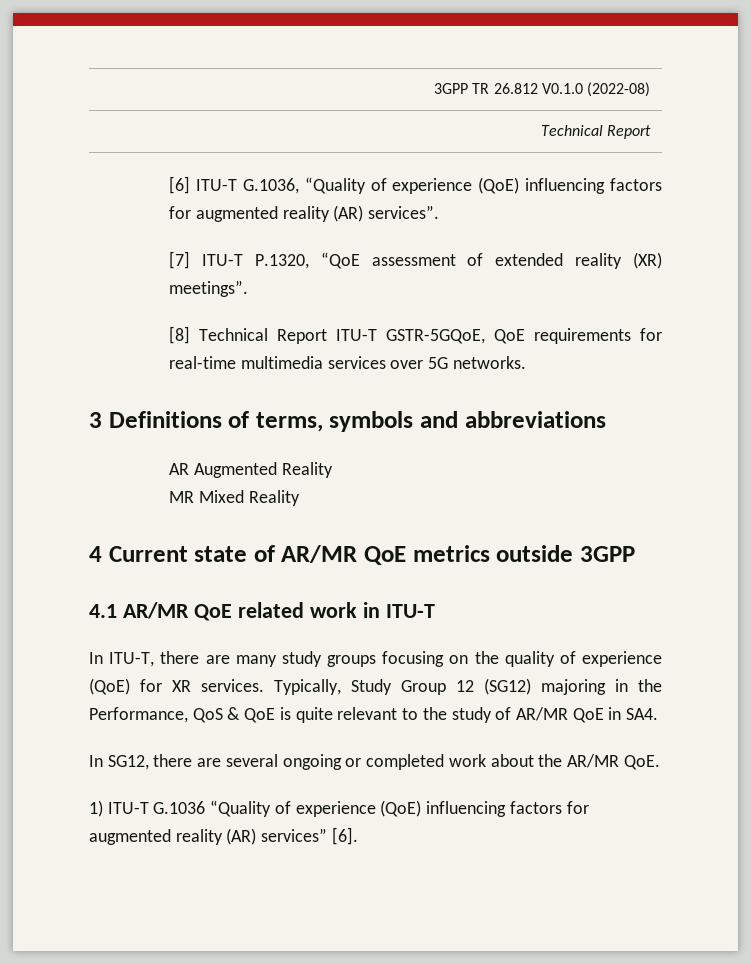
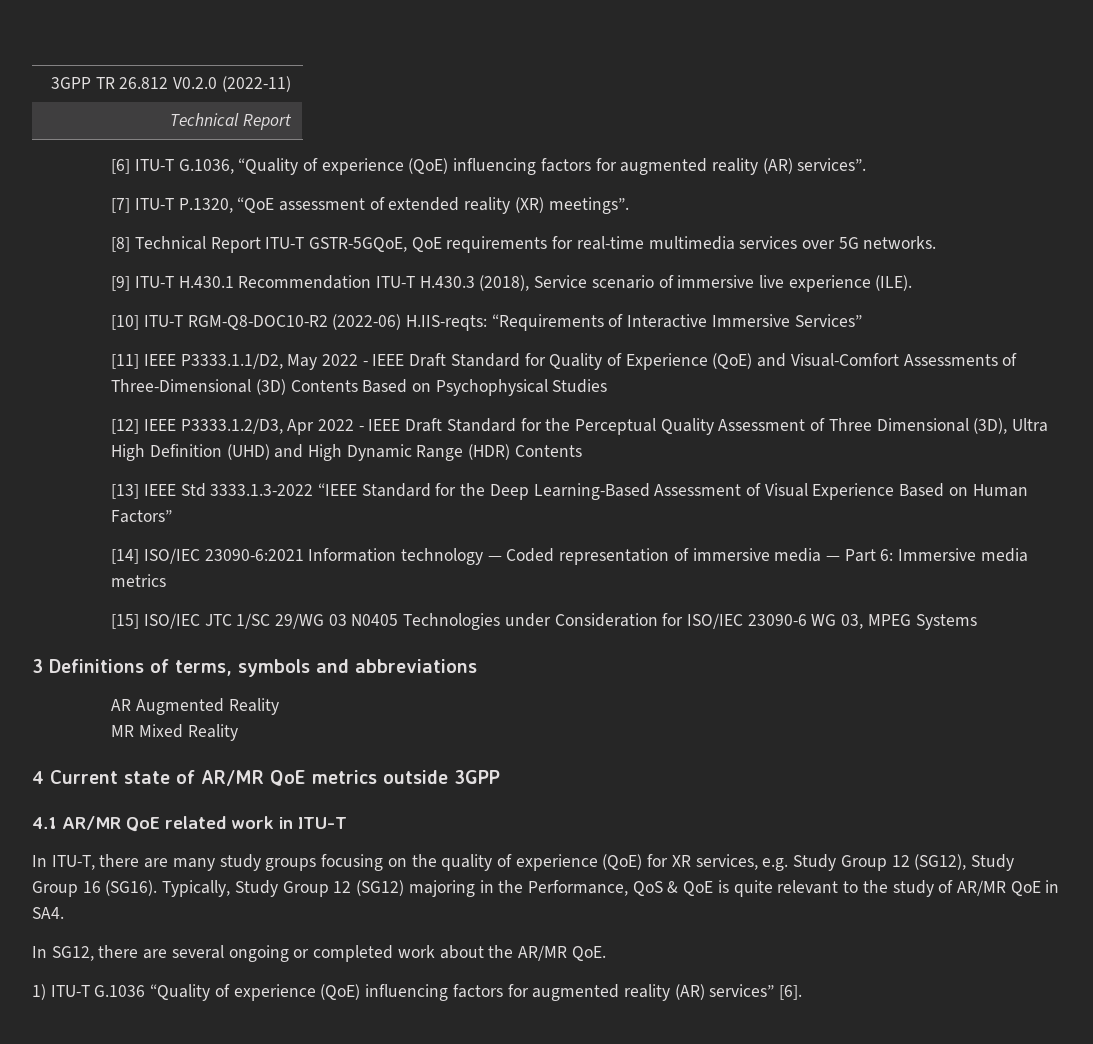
[542,82,651,97] V0.1.0 (2022-08) -> [173,76,291,92] V0.2.0 (2022-11)
(526, 362) none -> [111,275,913,292] [111,314,862,331] [111,353,1018,370] [111,379,608,396] [111,418,1049,435] [111,444,582,461] [111,483,1028,500] [111,510,173,523] [111,548,1028,565] [111,574,167,587] [111,613,977,630] // [9] ITU-T H.430.1 Recommendation ITU-T H.430.3 (2018), Service scenario of immersive live experience (ILE). // [10] ITU-T RGM-Q8-DOC10-R2 (2022-06) H.IIS-reqts: “Requirements of Interactive Immersive Services” // [11] IEEE P3333.1.1/D2, May 2022 - IEEE Draft Standard for Quality of Experience (QoE) and Visual-Comfort Assessments of Three-Dimensional (3D) Contents Based on Psychophysical Studies // [12] IEEE P3333.1.2/D3, Apr 2022 - IEEE Draft Standard for the Perceptual Quality Assessment of Three Dimensional (3D), Ultra High Definition (UHD) and High Dynamic Range (HDR) Contents // [13] IEEE Std 3333.1.3-2022 “IEEE Standard for the Deep Learning-Based Assessment of Visual Experience Based on Human Factors” // [14] ISO/IEC 23090-6:2021 Information technology — Coded representation of immersive media — Part 6: Immersive media metrics // [15] ISO/IEC JTC 1/SC 29/WG 03 N0405 Technologies under Consideration for ISO/IEC 23090-6 WG 03, MPEG Systems
[201,679,264,692] services. -> [695,854,1014,871] [32,880,158,897] services, e.g. Study Group 12 (SG12), Study Group 16 (SG16).

